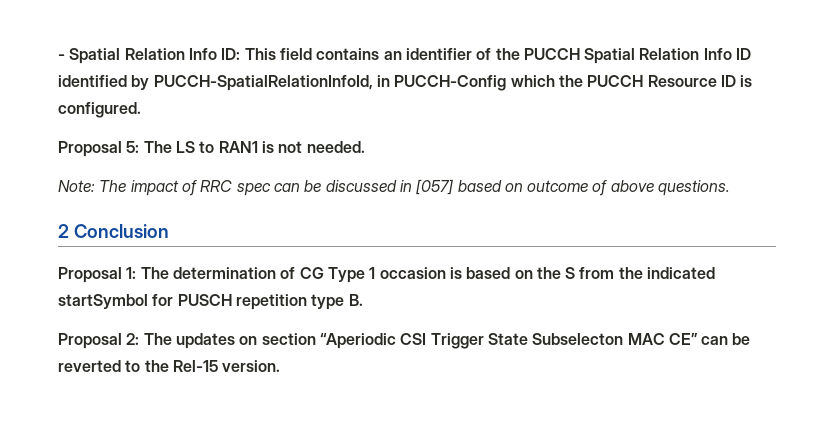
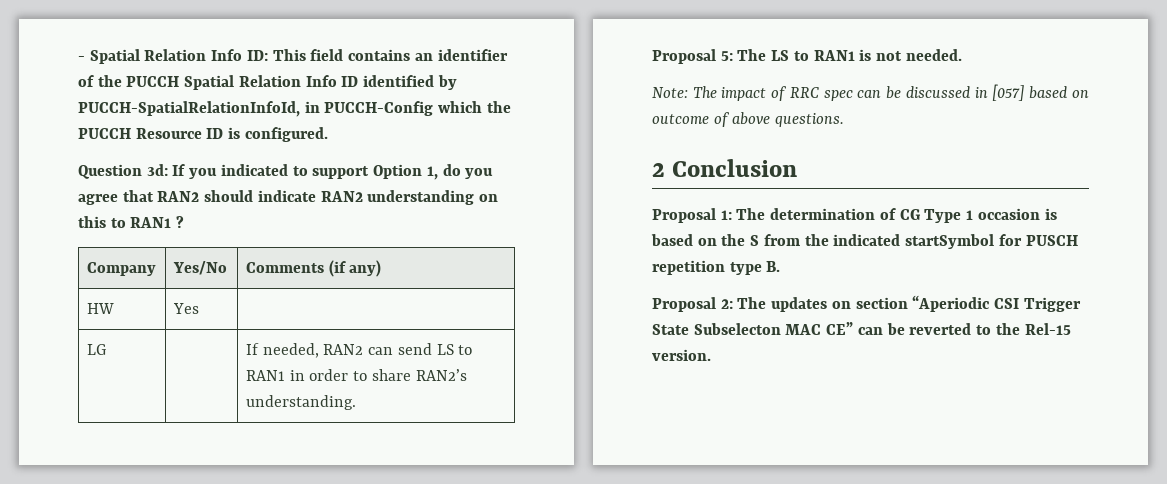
(141, 110) none -> [78,164,494,180] [78,190,499,205] [78,216,185,228] [86,262,156,276] [172,261,227,275] [245,260,382,277] [86,303,114,314] [172,303,199,314] [86,344,106,355] [245,343,473,358] [245,369,467,381] [245,395,356,410] // Question 3d: If you indicated to support Option 1, do you agree that RAN2 should indicate RAN2 understanding on this to RAN1 ? // Company | Yes/No | Comments (if any) // HW | Yes | // LG | | If needed, RAN2 can send LS to RAN1 in order to share RAN2’s understanding.

